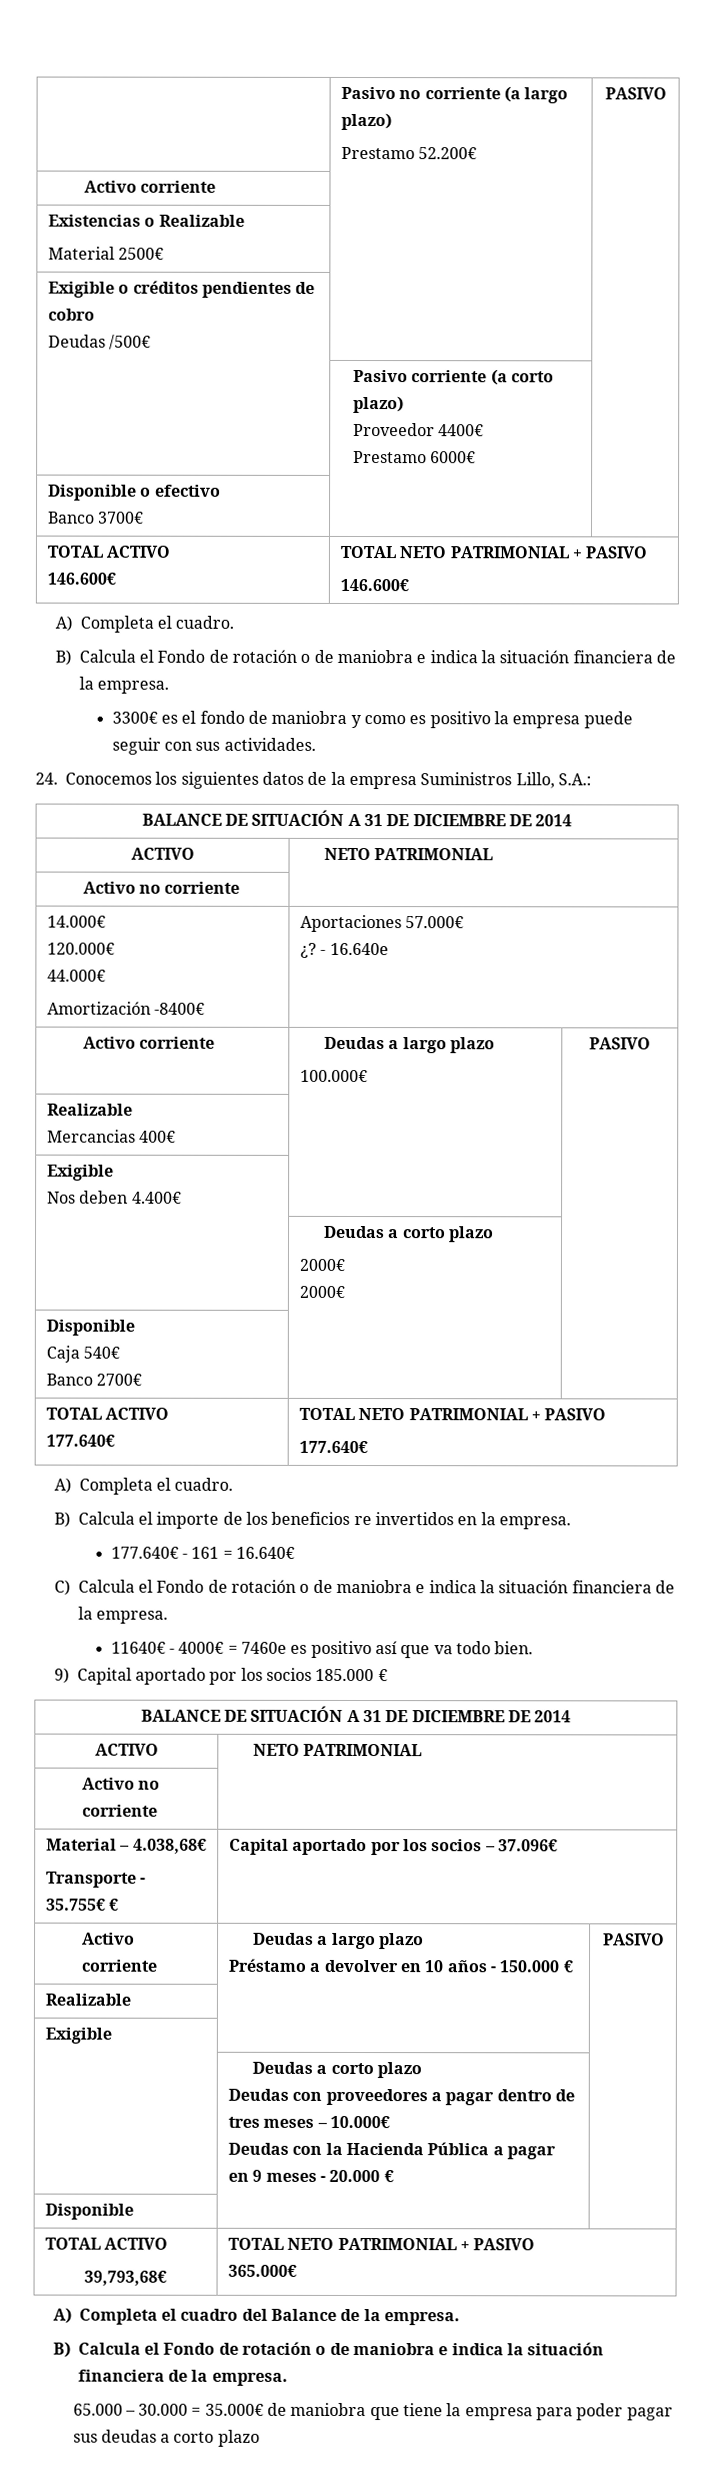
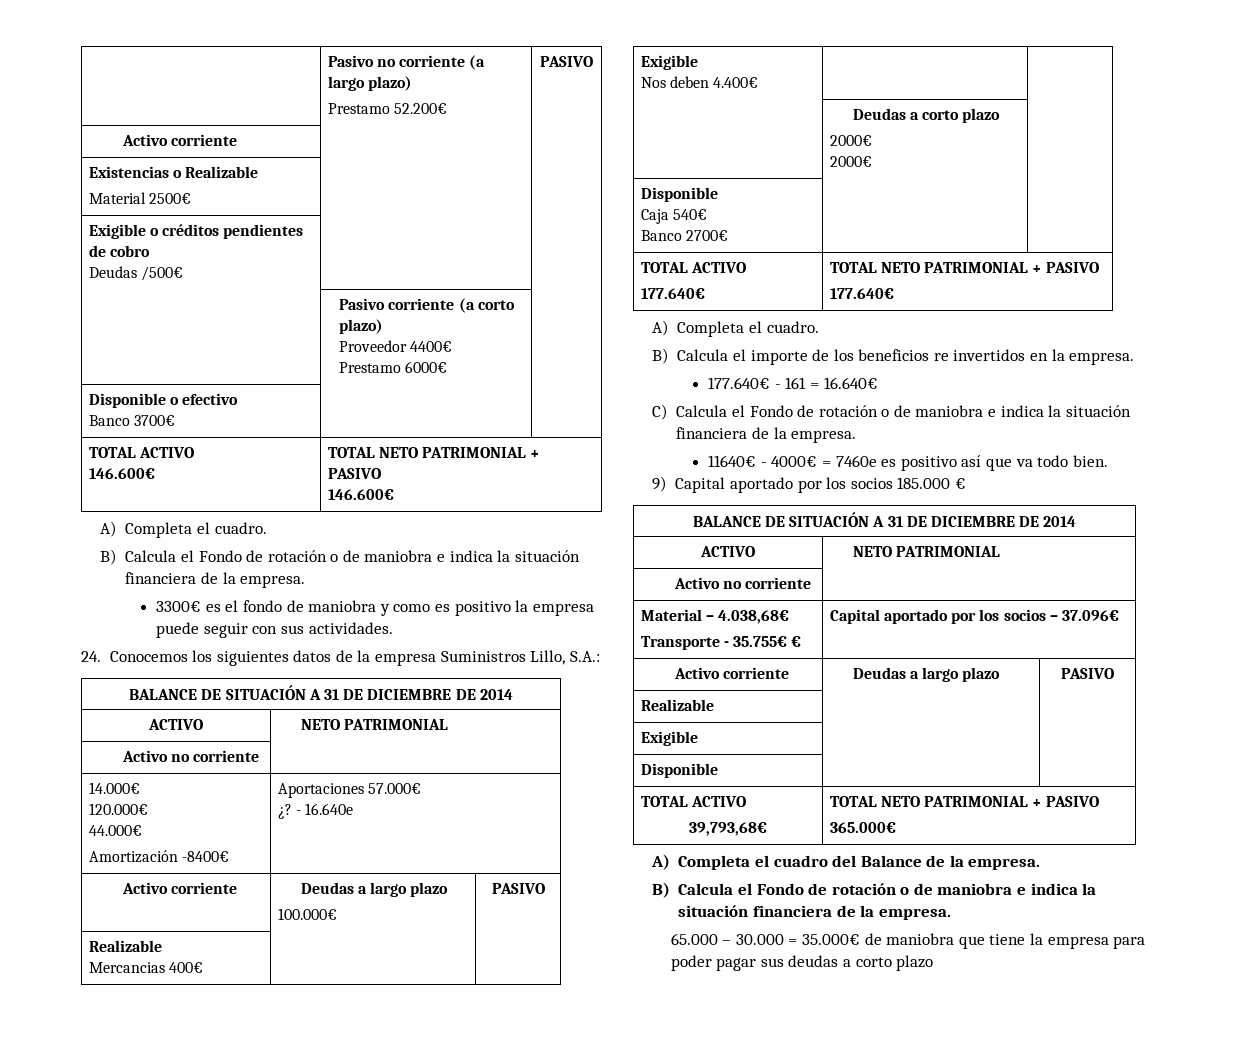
[228,1958,574,1973] [602,1933,665,1946] [45,1993,132,2006] [45,2027,113,2044] [251,2061,422,2079] [228,2088,576,2106] [228,2115,391,2129] [228,2142,557,2160] [228,2169,394,2183] // Préstamo a devolver en 10 años - 150.000 € | PASIVO // Realizable | | // Exigible | | // | Deudas a corto plazo // Deudas con proveedores a pagar dentro de tres meses – 10.000€ // Deudas con la Hacienda Pública a pagar en 9 meses - 20.000 € -> [1061,668,1114,679] [640,699,714,711] [640,731,698,746] | PASIVO // Realizable | | // Exigible |

